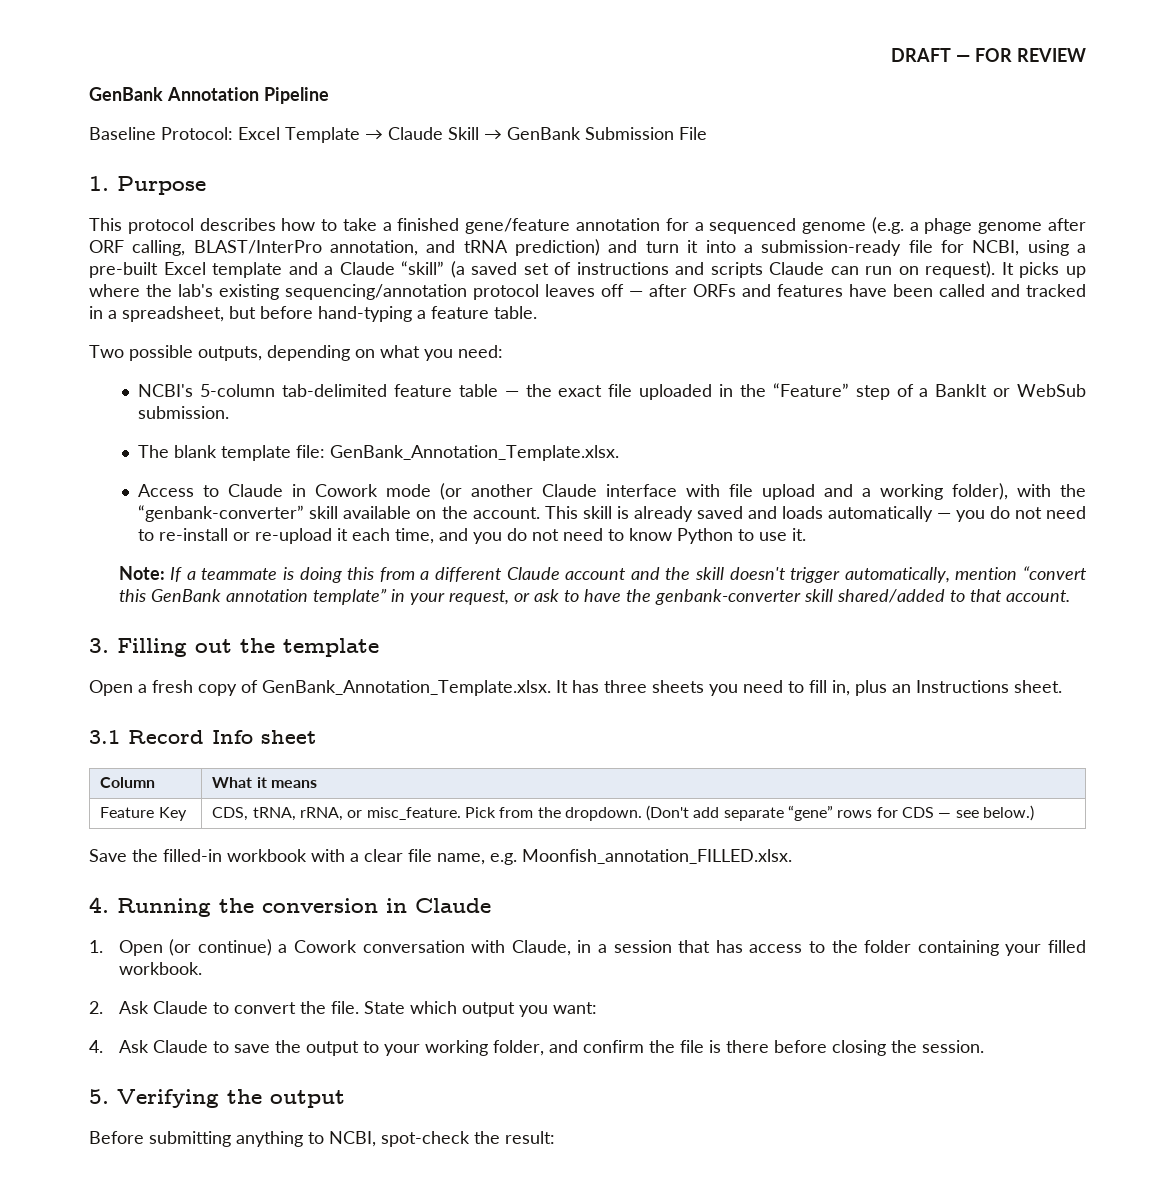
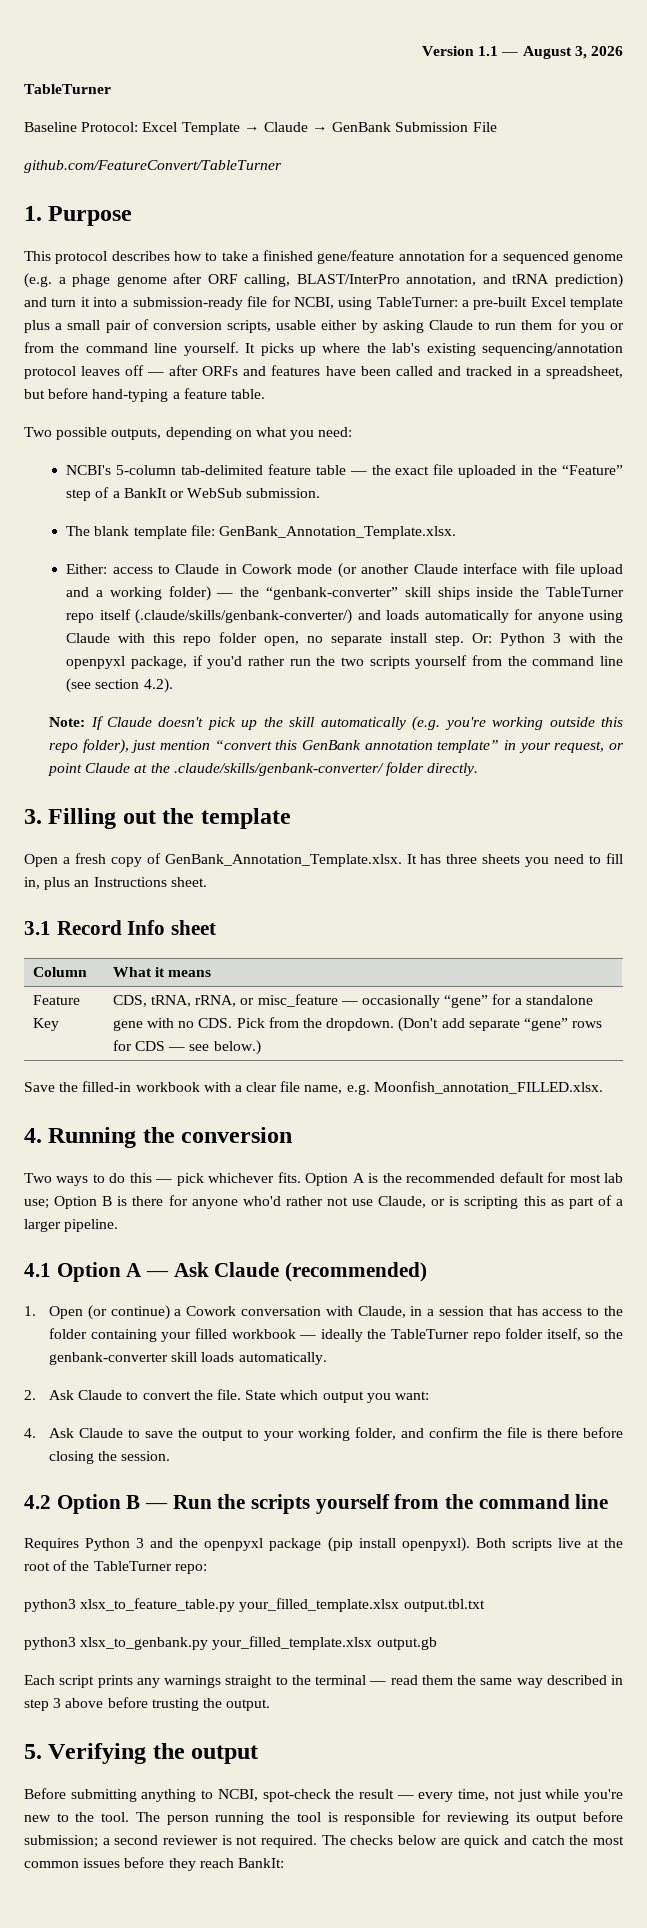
[891,48,1086,62] [89,87,329,104] DRAFT — FOR REVIEW // GenBank Annotation Pipeline -> [422,46,623,59] [24,84,111,94] Version 1.1 — August 3, 2026 // TableTurner
[448,127,479,140] Skill -> (308, 127) none
(707, 133) none -> [24,160,282,173] // github.com/FeatureConvert/TableTurner
(1069, 248) none -> [376,297,458,307] TableTurner:
[288,261,996,278] and a Claude “skill” (a saved set of instructions and scripts Claude can run on request). -> [24,319,624,333] [24,342,239,356] plus a small pair of conversion scripts, usable either by asking Claude to run them for you or from the command line yourself.
[138,484,195,497] Access -> [66,564,153,574] Either: access
[952,483,1052,500] folder), with -> [168,586,234,601] folder) —
[343,506,1086,522] [138,528,807,544] [118,566,950,583] available on the account. This skill is already saved and loads automatically — you do not need to re-install or re-upload it each time, and you do not need to know Python to use it. // Note: If a teammate is doing this from a different Claude account and the skill doesn't trigger automatically, -> [437,587,624,600] [66,609,623,624] [66,632,623,646] [66,655,623,669] [66,678,173,693] [49,716,623,731] [49,739,157,754] ships inside the TableTurner repo itself (.claude/skills/genbank-converter/) and loads automatically for anyone using Claude with this repo folder open, no separate install step. Or: Python 3 with the openpyxl package, if you'd rather run the two scripts yourself from the command line (see section 4.2). // Note: If Claude doesn't pick up the skill automatically (e.g. you're working outside this repo folder), just
[533,589,1070,605] ask to have the genbank-converter skill shared/added to that account. -> [48,762,479,776] point Claude at the .claude/skills/genbank-converter/ folder directly.
[366,807,461,820] misc_feature. -> [257,994,593,1008] [112,1018,233,1031] misc_feature — occasionally “gene” for a standalone gene with no CDS.
[386,898,491,913] in Claude -> [24,1172,624,1186] [24,1195,623,1209] [24,1219,119,1232] [24,1262,428,1282] // Two ways to do this — pick whichever fits. Option A is the recommended default for most lab use; Option B is there for anyone who'd rather not use Claude, or is scripting this as part of a larger pipeline. // 4.1 Option A — Ask Claude (recommended)
[118,962,202,975] workbook. -> [231,1328,623,1342] [49,1352,327,1365] workbook — ideally the TableTurner repo folder itself, so the genbank-converter skill loads automatically.
(984, 1046) none -> [24,1494,609,1514] [24,1537,623,1552] [24,1560,207,1574] [24,1598,485,1612] [24,1636,437,1650] [24,1675,623,1688] [24,1697,271,1711] // 4.2 Option B — Run the scripts yourself from the command line // Requires Python 3 and the openpyxl package (pip install openpyxl). Both scripts live at the root of the TableTurner repo: // python3 xlsx_to_feature_table.py your_filled_template.xlsx output.tbl.txt // python3 xlsx_to_genbank.py your_filled_template.xlsx output.gb // Each script prints any warnings straight to the terminal — read them the same way described in step 3 above before trusting the output.
[505,1131,555,1144] result: -> [359,1789,623,1802] [24,1811,624,1825] [24,1835,624,1848] [24,1857,284,1871] result — every time, not just while you're new to the tool. The person running the tool is responsible for reviewing its output before submission; a second reviewer is not required. The checks below are quick and catch the most common issues before they reach BankIt:

